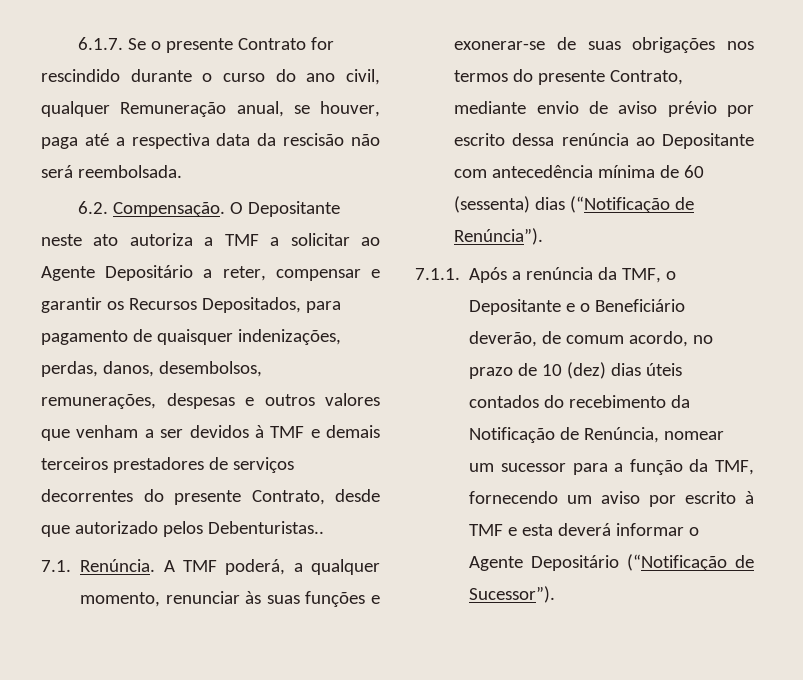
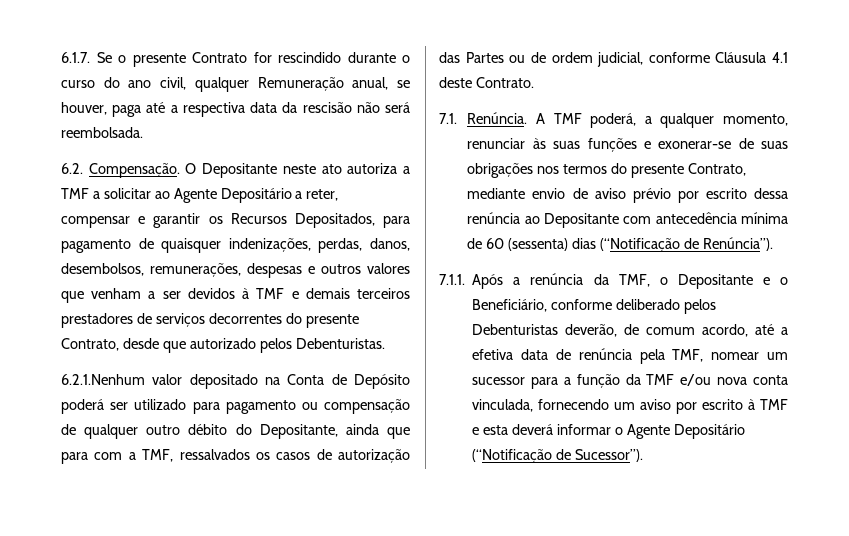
[207,521,324,534] Debenturistas.. -> [295,338,385,349] [61,374,410,389] [61,399,410,414] [61,424,410,439] [61,449,410,464] [439,52,788,67] [439,77,534,88] Debenturistas. // 6.2.1.Nenhum valor depositado na Conta de Depósito poderá ser utilizado para pagamento ou compensação de qualquer outro débito do Depositante, ainda que para com a TMF, ressalvados os casos de autorização das Partes ou de ordem judicial, conforme Cláusula 4.1 deste Contrato.
[595,299,686,312] [469,331,714,347] [469,362,683,379] [469,395,691,408] [469,427,660,443] Beneficiário deverão, de comum acordo, no prazo de 10 (dez) dias úteis contados do recebimento da Notificação de Renúncia, -> [472,299,716,314] [472,324,788,337] [472,348,704,364] Beneficiário, conforme deliberado pelos Debenturistas deverão, de comum acordo, até a efetiva data de renúncia pela TMF,
[715,460,754,475] TMF, -> [646,374,788,386] [472,399,534,412] TMF e/ou nova conta vinculada,

